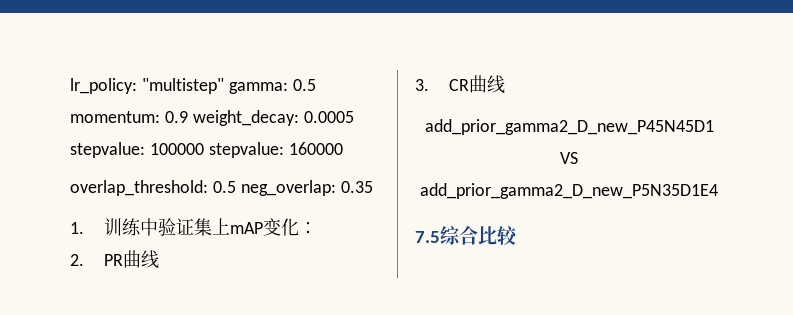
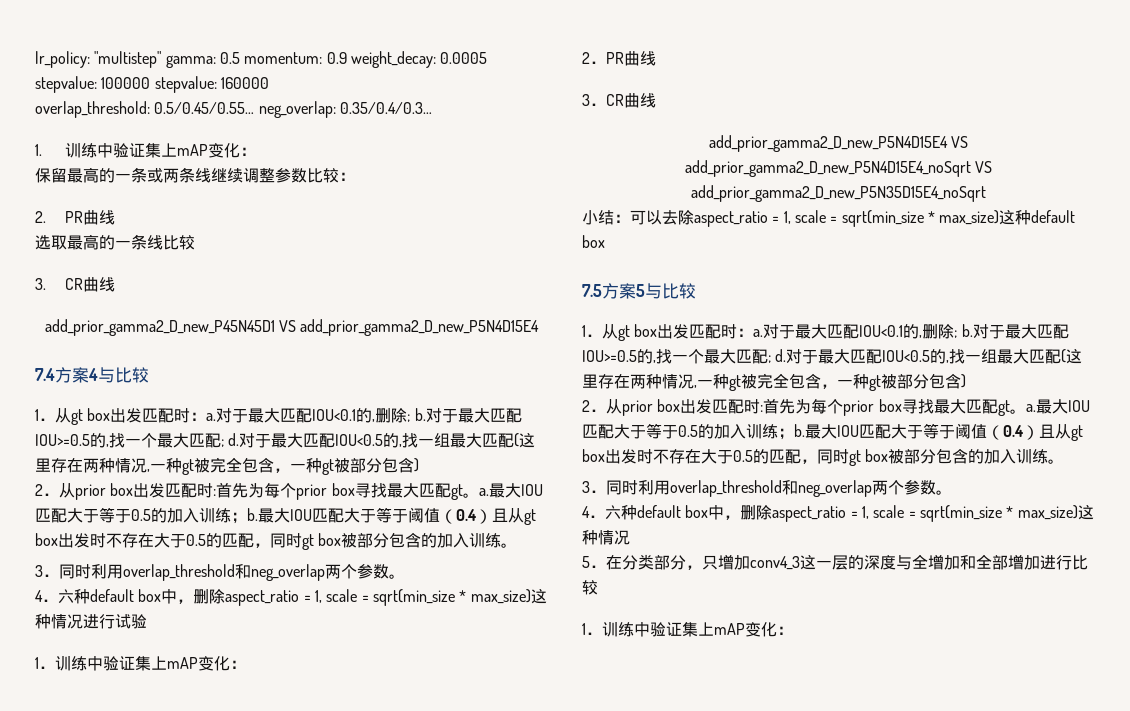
[212,180,373,196] 0.5 neg_overlap: 0.35 -> [154,101,432,118] 0.5/0.45/0.55… neg_overlap: 0.35/0.4/0.3…
[70,250,160,269] 2. PR曲线 -> [35,167,355,183] [35,210,115,225] [35,234,195,250] 保留最高的一条或两条线继续调整参数比较： // 2. PR曲线 // 选取最高的一条线比较
[420,183,718,199] add_prior_gamma2_D_new_P5N35D1E4 -> [300,319,540,336] [35,367,149,383] [35,408,522,425] [35,433,536,448] [35,457,419,475] [35,483,543,500] [35,507,536,525] [35,532,518,550] [35,564,405,581] [35,589,547,606] [35,614,147,629] [35,656,246,671] [582,51,656,66] [582,93,656,108] [708,135,969,152] [684,160,993,177] [691,185,986,202] [582,210,1076,227] [582,235,605,248] add_prior_gamma2_D_new_P5N4D15E4 // 7.4方案4与比较 // 1．从gt box出发匹配时：a.对于最大匹配IOU<0.1的,删除; b.对于最大匹配IOU>=0.5的,找一个最大匹配; d.对于最大匹配IOU<0.5的,找一组最大匹配(这里存在两种情况,一种gt被完全包含，一种gt被部分包含) // 2．从prior box出发匹配时:首先为每个prior box寻找最大匹配gt。a.最大IOU匹配大于等于0.5的加入训练；b.最大IOU匹配大于等于阈值（0.4）且从gt box出发时不存在大于0.5的匹配，同时gt box被部分包含的加入训练。 // 3．同时利用overlap_threshold和neg_overlap两个参数。 // 4．六种default box中，删除aspect_ratio = 1, scale = sqrt(min_size * max_size)这种情况进行试验 // 1．训练中验证集上mAP变化： // 2．PR曲线 // 3．CR曲线 // add_prior_gamma2_D_new_P5N4D15E4 VS add_prior_gamma2_D_new_P5N4D15E4_noSqrt VS add_prior_gamma2_D_new_P5N35D15E4_noSqrt // 小结：可以去除aspect_ratio = 1, scale = sqrt(min_size * max_size)这种default box
[440,226,518,245] 综合比较 -> [601,283,696,299] [582,324,1069,341] [582,349,1083,364] [582,373,966,391] [582,399,1090,416] [582,423,1083,441] [582,448,1065,466] [582,480,952,497] [582,505,1094,522] [582,530,630,545] [582,554,1088,570] [582,580,598,595] [582,622,793,637] 方案5与比较 // 1．从gt box出发匹配时：a.对于最大匹配IOU<0.1的,删除; b.对于最大匹配IOU>=0.5的,找一个最大匹配; d.对于最大匹配IOU<0.5的,找一组最大匹配(这里存在两种情况,一种gt被完全包含，一种gt被部分包含) // 2．从prior box出发匹配时:首先为每个prior box寻找最大匹配gt。a.最大IOU匹配大于等于0.5的加入训练；b.最大IOU匹配大于等于阈值（0.4）且从gt box出发时不存在大于0.5的匹配，同时gt box被部分包含的加入训练。 // 3．同时利用overlap_threshold和neg_overlap两个参数。 // 4．六种default box中，删除aspect_ratio = 1, scale = sqrt(min_size * max_size)这种情况 // 5．在分类部分，只增加conv4_3这一层的深度与全增加和全部增加进行比较 // 1．训练中验证集上mAP变化：

